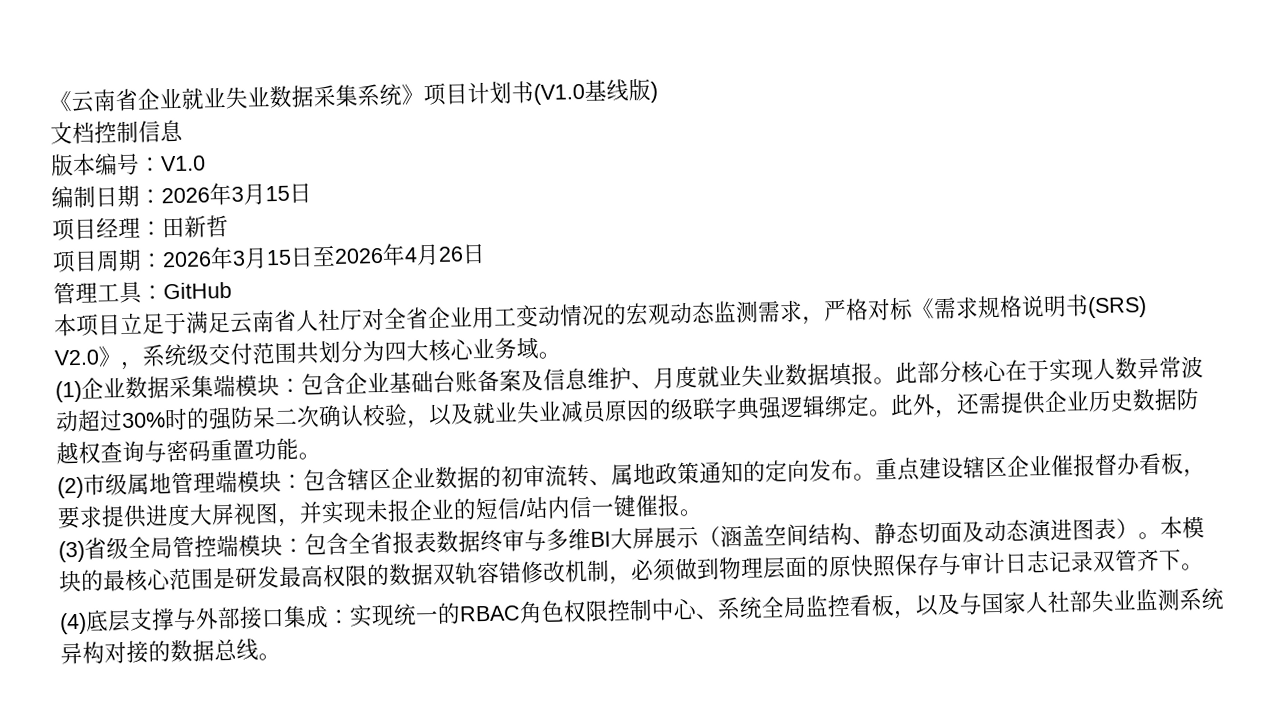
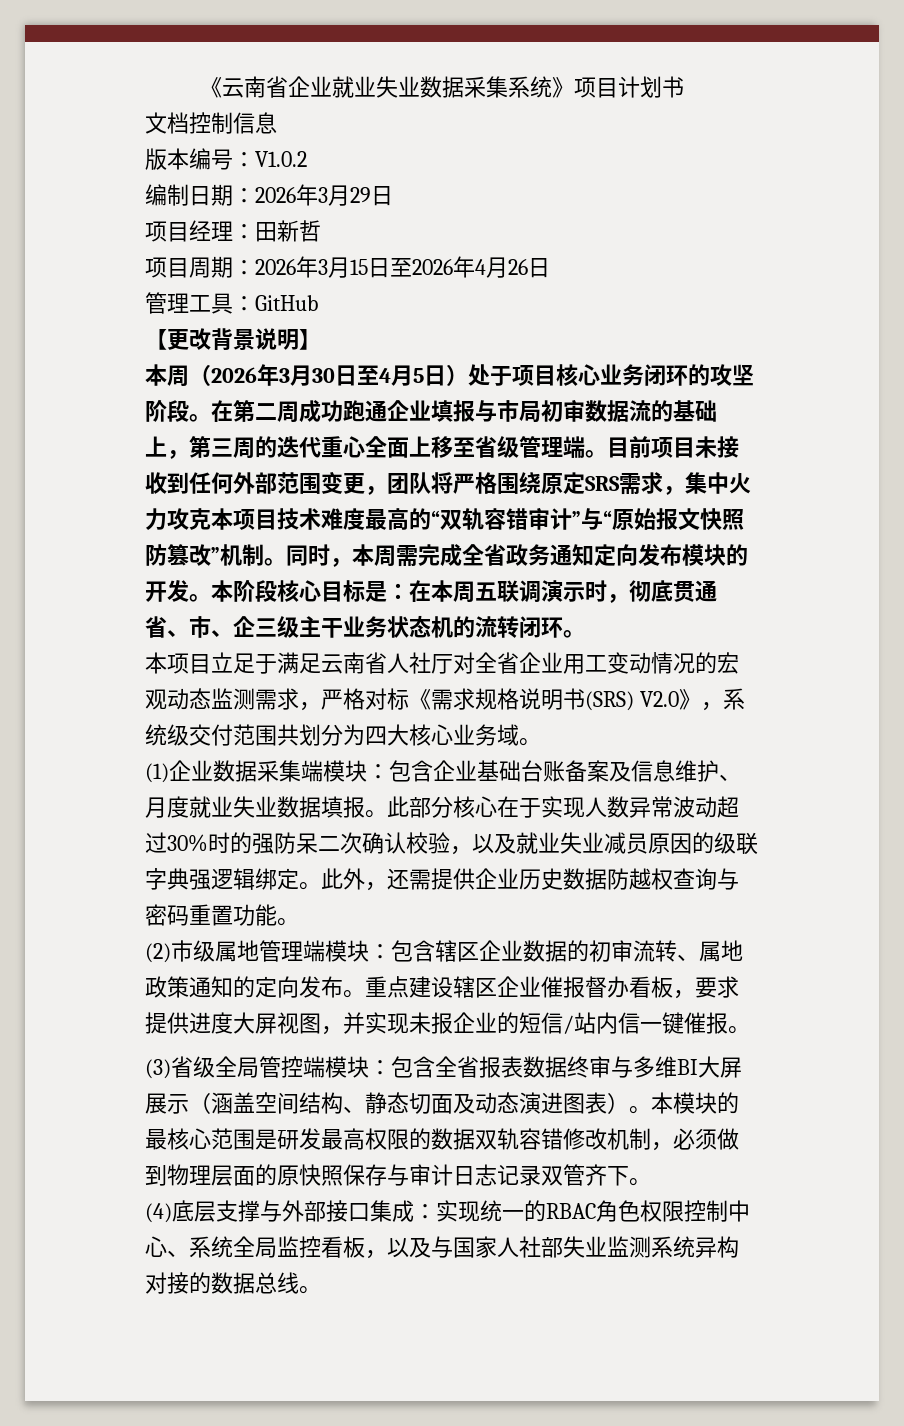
[533,78,659,105] (V1.0基线版) -> (684, 87) none
[160,155,206,172] V1.0 -> [255,151,307,167] V1.0.2
[265,185,290,202] 15 -> [350,187,371,203] 29
(232, 290) none -> [145,328,321,351] [145,364,754,386] [145,399,717,423] [145,436,739,459] [145,471,751,495] [145,507,744,530] [145,544,748,567] [145,579,717,603] [145,615,585,638] // 【更改背景说明】 // 本周（2026年3月30日至4月5日）处于项目核心业务闭环的攻坚阶段。在第二周成功跑通企业填报与市局初审数据流的基础上，第三周的迭代重心全面上移至省级管理端。目前项目未接收到任何外部范围变更，团队将严格围绕原定SRS需求，集中火力攻克本项目技术难度最高的“双轨容错审计”与“原始报文快照防篡改”机制。同时，本周需完成全省政务通知定向发布模块的开发。本阶段核心目标是：在本周五联调演示时，彻底贯通省、市、企三级主干业务状态机的流转闭环。

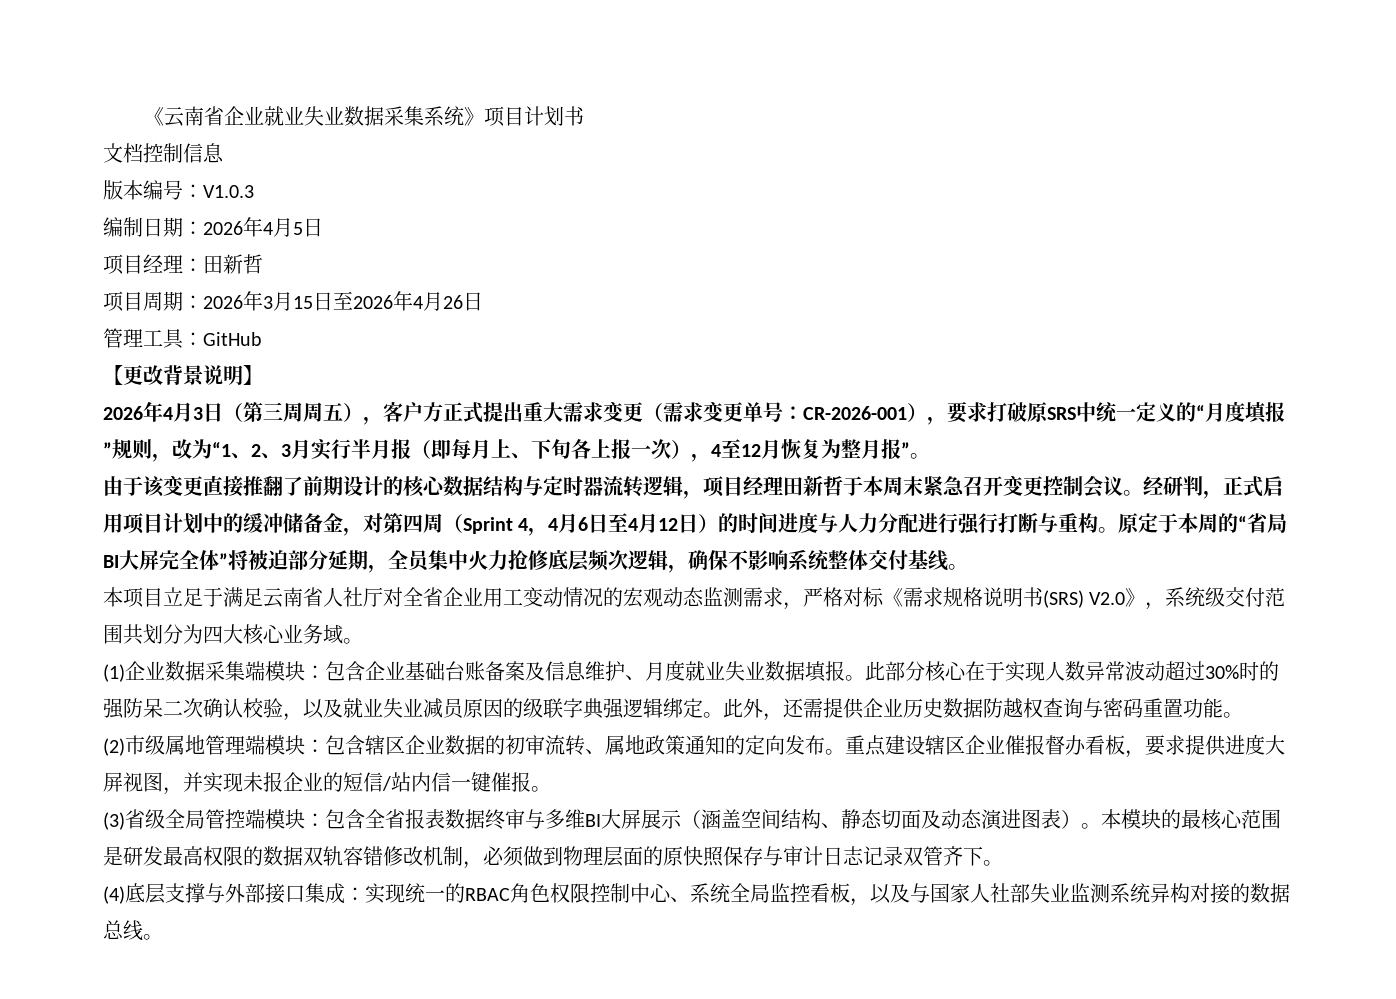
[255,151,307,167] V1.0.2 -> [203,185,254,198] V1.0.3
[318,185,371,206] 3月29 -> [263,218,303,237] 4月5
[145,364,754,386] [145,399,717,423] [145,436,739,459] [145,471,751,495] [145,507,744,530] [145,544,748,567] [145,579,717,603] [145,615,563,638] 本周（2026年3月30日至4月5日）处于项目核心业务闭环的攻坚阶段。在第二周成功跑通企业填报与市局初审数据流的基础上，第三周的迭代重心全面上移至省级管理端。目前项目未接收到任何外部范围变更，团队将严格围绕原定SRS需求，集中火力攻克本项目技术难度最高的“双轨容错审计”与“原始报文快照防篡改”机制。同时，本周需完成全省政务通知定向发布模块的开发。本阶段核心目标是：在本周五联调演示时，彻底贯通省、市、企三级主干业务状态机的流转闭环 -> [103,401,1285,425] [103,439,930,462] [103,475,1283,499] [103,512,1288,536] [103,549,948,573] 2026年4月3日（第三周周五），客户方正式提出重大需求变更（需求变更单号：CR-2026-001），要求打破原SRS中统一定义的“月度填报”规则，改为“1、2、3月实行半月报（即每月上、下旬各上报一次），4至12月恢复为整月报”。 // 由于该变更直接推翻了前期设计的核心数据结构与定时器流转逻辑，项目经理田新哲于本周末紧急召开变更控制会议。经研判，正式启用项目计划中的缓冲储备金，对第四周（Sprint 4，4月6日至4月12日）的时间进度与人力分配进行强行打断与重构。原定于本周的“省局BI大屏完全体”将被迫部分延期，全员集中火力抢修底层频次逻辑，确保不影响系统整体交付基线

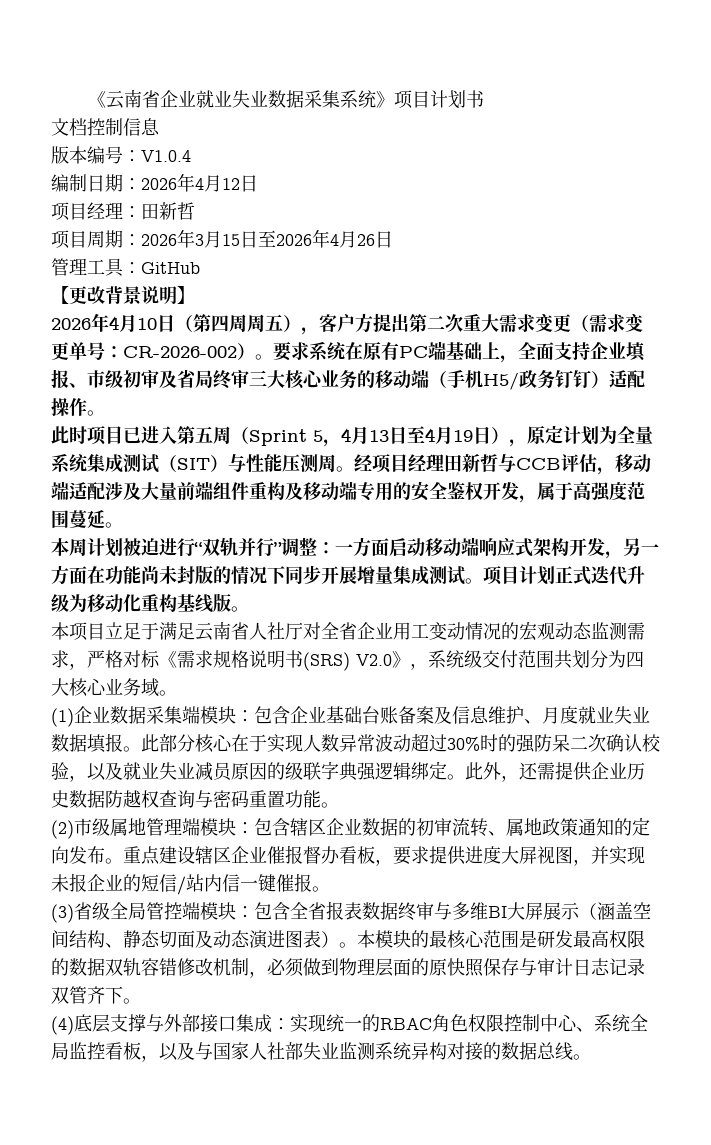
[203,185,254,198] V1.0.3 -> [141,150,191,162] V1.0.4
[293,222,303,235] 5 -> [222,178,240,190] 12
[193,402,283,422] 3日（第三 -> [137,314,229,332] 10日（第四
[443,402,523,423] 正式提出 -> [373,313,463,332] 提出第二次
[803,401,1285,425] [103,439,930,462] [103,475,1283,499] [103,512,1288,536] [103,549,948,573] CR-2026-001），要求打破原SRS中统一定义的“月度填报”规则，改为“1、2、3月实行半月报（即每月上、下旬各上报一次），4至12月恢复为整月报”。 // 由于该变更直接推翻了前期设计的核心数据结构与定时器流转逻辑，项目经理田新哲于本周末紧急召开变更控制会议。经研判，正式启用项目计划中的缓冲储备金，对第四周（Sprint 4，4月6日至4月12日）的时间进度与人力分配进行强行打断与重构。原定于本周的“省局BI大屏完全体”将被迫部分延期，全员集中火力抢修底层频次逻辑，确保不影响系统整体交付基线 -> [123,341,647,363] [51,369,645,390] [51,398,105,416] [51,425,653,447] [51,453,651,475] [51,481,645,503] [51,510,123,529] [51,537,659,559] [51,565,645,585] [51,593,231,613] CR-2026-002）。要求系统在原有PC端基础上，全面支持企业填报、市级初审及省局终审三大核心业务的移动端（手机H5/政务钉钉）适配操作。 // 此时项目已进入第五周（Sprint 5，4月13日至4月19日），原定计划为全量系统集成测试（SIT）与性能压测周。经项目经理田新哲与CCB评估，移动端适配涉及大量前端组件重构及移动端专用的安全鉴权开发，属于高强度范围蔓延。 // 本周计划被迫进行“双轨并行”调整：一方面启动移动端响应式架构开发，另一方面在功能尚未封版的情况下同步开展增量集成测试。项目计划正式迭代升级为移动化重构基线版

